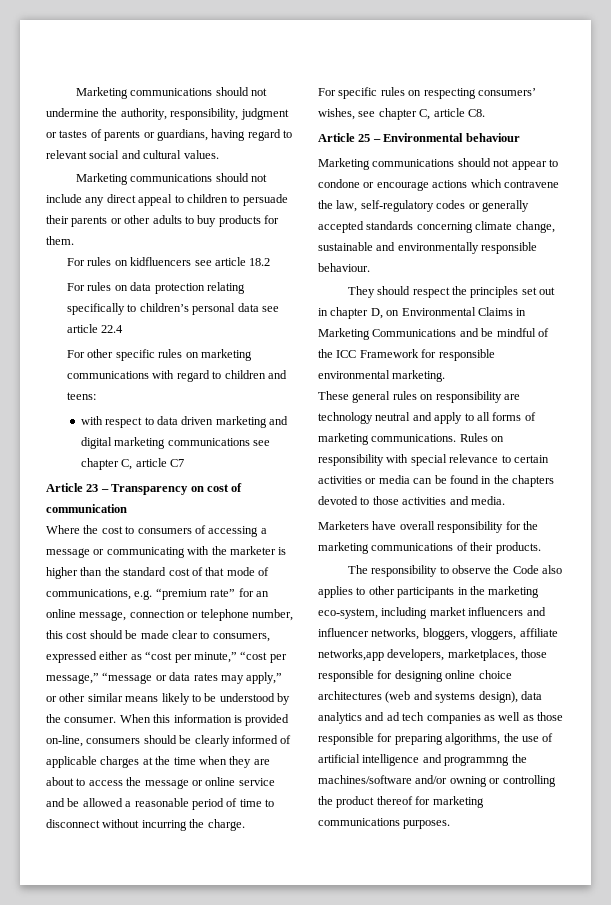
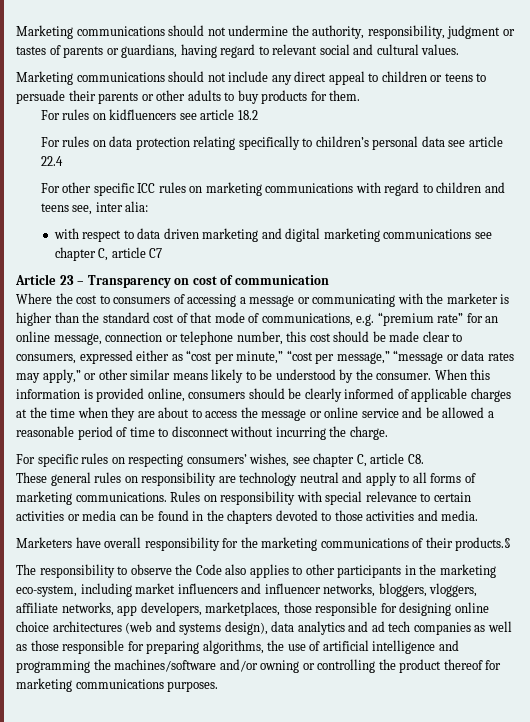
(228, 198) none -> [430,73,473,82] or teens
(155, 355) none -> [137,183,156,193] ICC
[67,392,97,400] teens: -> [40,201,149,215] teens see, inter alia:
[46,735,83,747] on-line, -> [147,388,185,402] online,
[318,133,520,142] [318,158,558,170] [318,179,559,191] [318,200,529,212] [318,221,555,233] [318,242,538,254] [318,263,370,272] [347,286,556,298] [318,307,527,319] [318,328,549,340] [318,349,495,361] [318,370,446,382] // Article 25 – Environmental behaviour // Marketing communications should not appear to condone or encourage actions which contravene the law, self-regulatory codes or generally accepted standards concerning climate change, sustainable and environmentally responsible behaviour. // They should respect the principles set out in chapter D, on Environmental Claims in Marketing Communications and be mindful of the ICC Framework for responsible environmental marketing. -> (424, 459) none
[495,542,541,554] products. -> [455,537,512,551] products.§
[318,649,384,661] networks,app -> [61,602,138,616] networks, app
[444,756,510,766] programmng -> [16,660,90,673] programming

